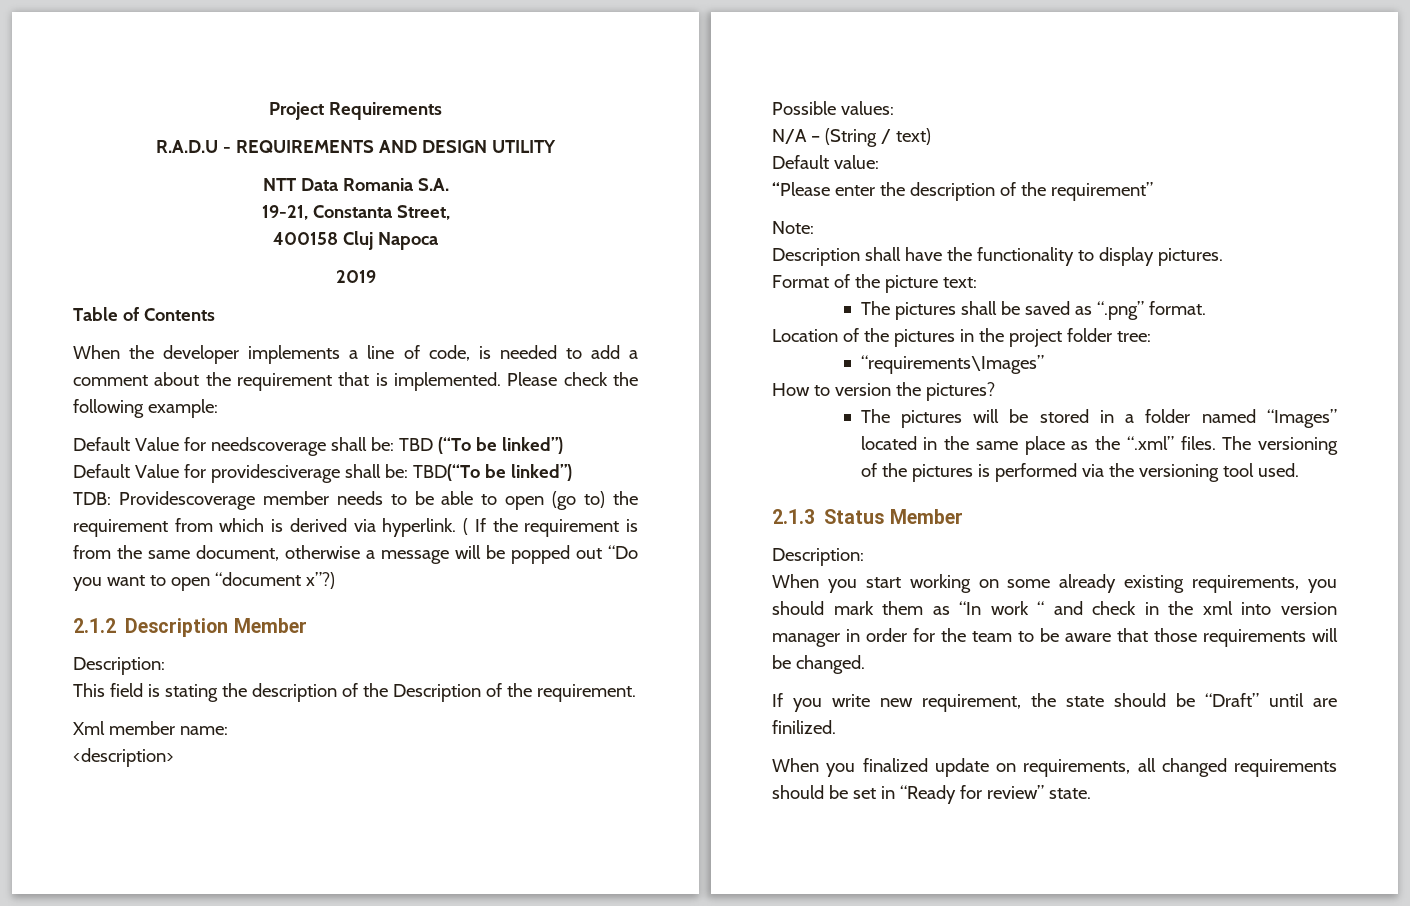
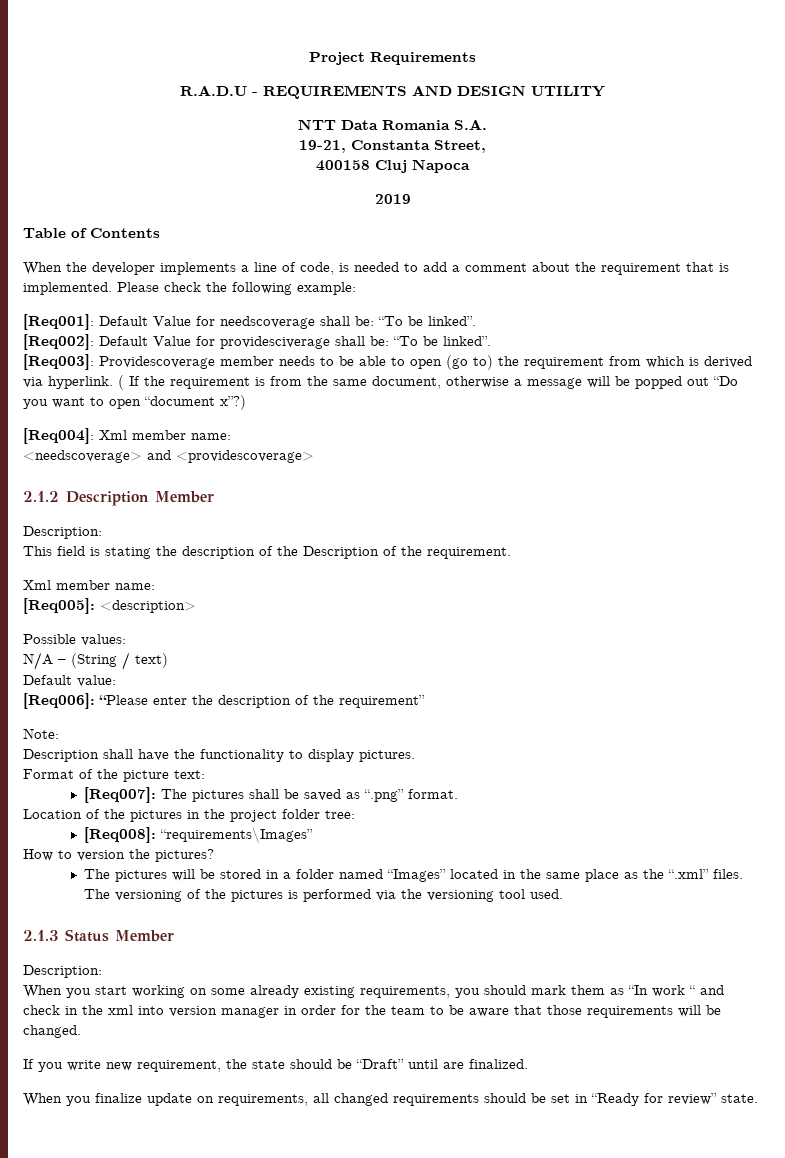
(218, 408) none -> [23,314,94,330] [Req001]:
[398,437,563,454] TBD (“To be linked”) // -> [378,316,476,326] [23,334,94,350] “To be linked”. // [Req002]:
[412,464,572,481] [73,492,111,505] TBD(“To be linked”) // TDB: -> [393,336,491,346] [23,354,94,370] “To be linked”. // [Req003]:
(335, 580) none -> [23,428,231,444] [23,450,314,463] // [Req004]: Xml member name: // <needscoverage> and <providescoverage>
(228, 730) none -> [23,598,95,614] [Req005]:
(879, 162) none -> [23,693,95,709] [Req006]:
(977, 282) none -> [83,787,156,803] [Req007]:
(1151, 336) none -> [83,827,156,843] [Req008]:
[772,720,836,734] [772,758,928,777] finilized. // When you finalized -> [469,1059,528,1069] [23,1093,142,1106] finalized. // When you finalize

